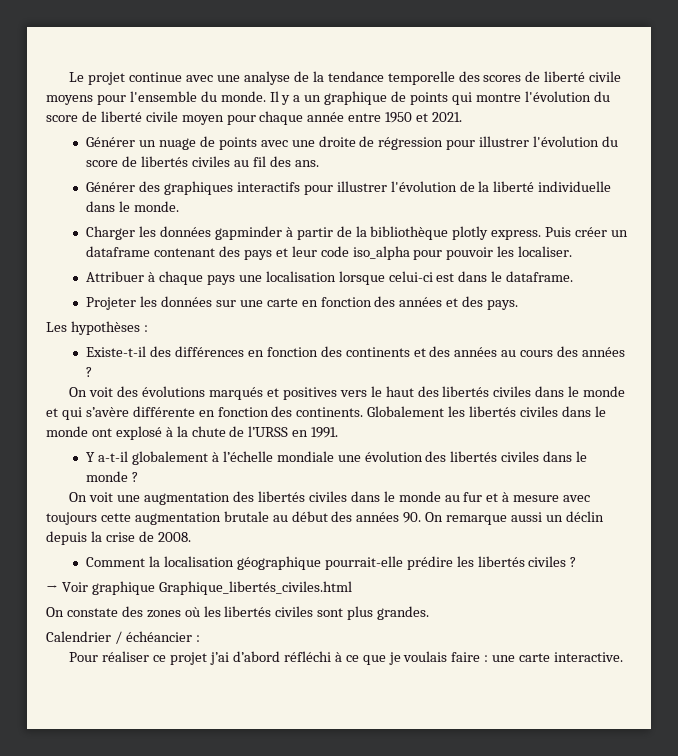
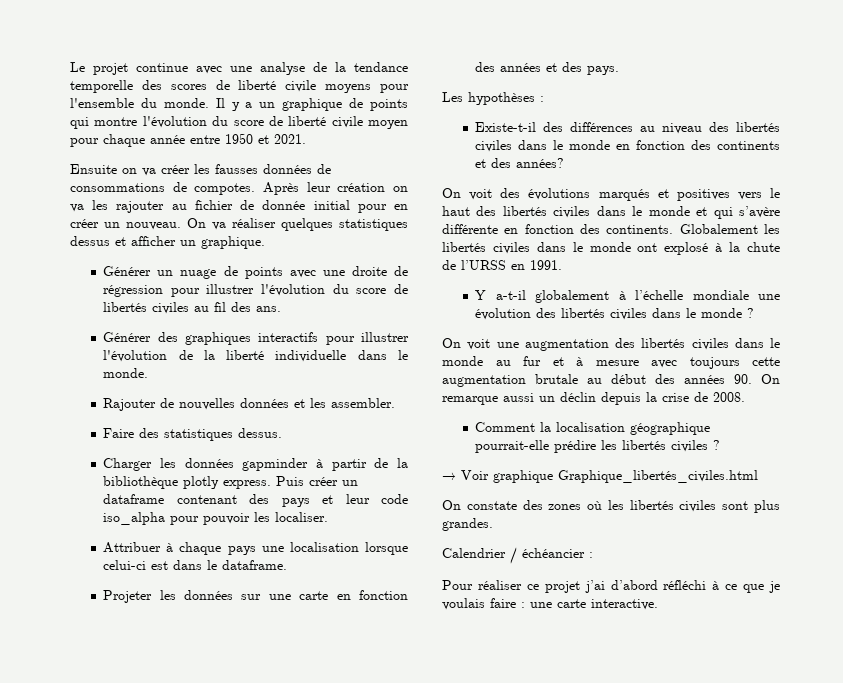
(463, 117) none -> [70,164,331,176] [70,182,408,195] [70,200,408,213] [70,218,408,231] [70,236,265,249] // Ensuite on va créer les fausses données de consommations de compotes. Après leur création on va les rajouter au fichier de donnée initial pour en créer un nouveau. On va réaliser quelques statistiques dessus et afficher un graphique.
(179, 206) none -> [103,398,396,411] [103,428,283,441] // Rajouter de nouvelles données et les assembler. // Faire des statistiques dessus.
(244, 351) none -> [640,122,780,134] [475,140,611,152] au niveau des libertés civiles dans le monde
[454,346,626,357] [86,367,93,377] années au cours des années ? -> [516,158,565,168] années?

